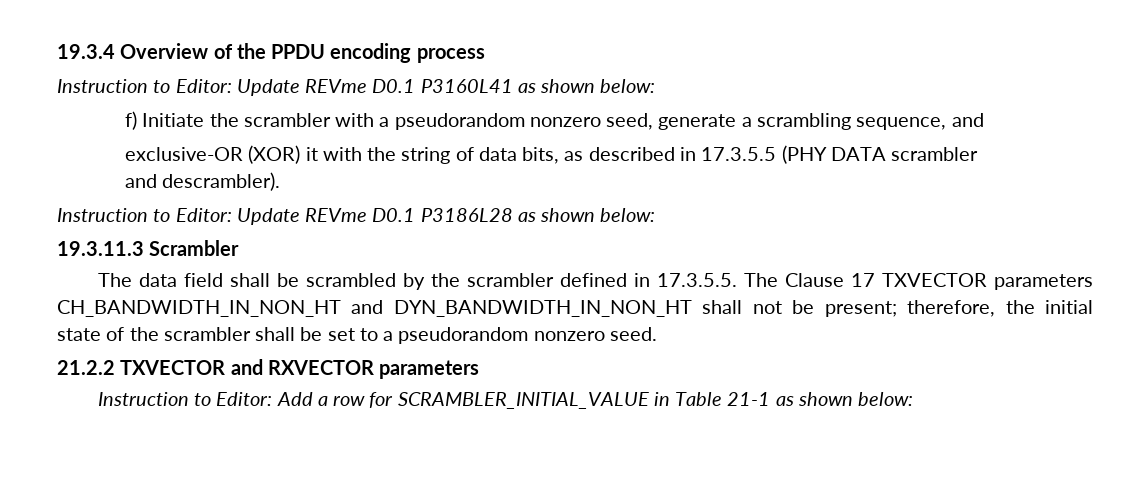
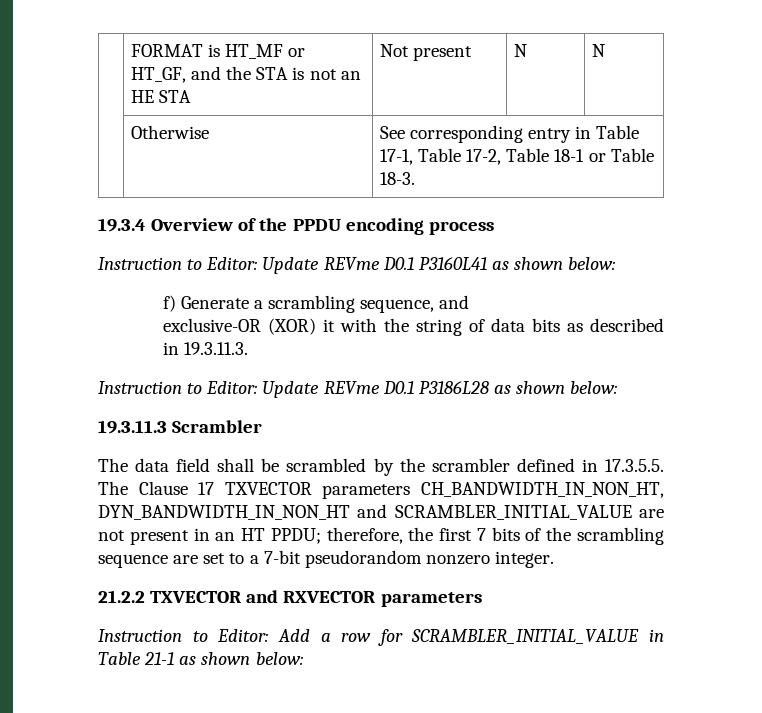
(57, 51) none -> [130,44,306,59] [130,66,361,83] [130,90,192,103] [379,44,473,61] [513,44,527,57] [591,44,605,57] [130,125,209,139] [379,125,640,143] [379,148,654,165] [379,172,415,185] | FORMAT is HT_MF or HT_GF, and the STA is not an HE STA | Not present | N | N // | Otherwise | See corresponding entry in Table 17-1, Table 17-2, Table 18-1 or Table 18-3. //
[142,113,737,130] Initiate the scrambler with a pseudorandom nonzero seed, generate -> [180,296,249,309] Generate
[522,147,560,164] bits, -> [531,318,560,332] bits
[701,145,979,164] [125,172,281,191] 17.3.5.5 (PHY DATA scrambler // and descrambler). -> [183,342,248,355] 19.3.11.3.
[57,300,1093,317] [57,327,323,341] CH_BANDWIDTH_IN_NON_HT and DYN_BANDWIDTH_IN_NON_HT shall not be present; therefore, the initial state of the scrambler shall be -> [421,482,664,498] [98,504,664,520] [98,527,664,545] [98,554,199,568] CH_BANDWIDTH_IN_NON_HT, DYN_BANDWIDTH_IN_NON_HT and SCRAMBLER_INITIAL_VALUE are not present in an HT PPDU; therefore, the first 7 bits of the scrambling sequence are
[398,327,657,344] pseudorandom nonzero seed. -> [263,550,555,568] 7-bit pseudorandom nonzero integer.

